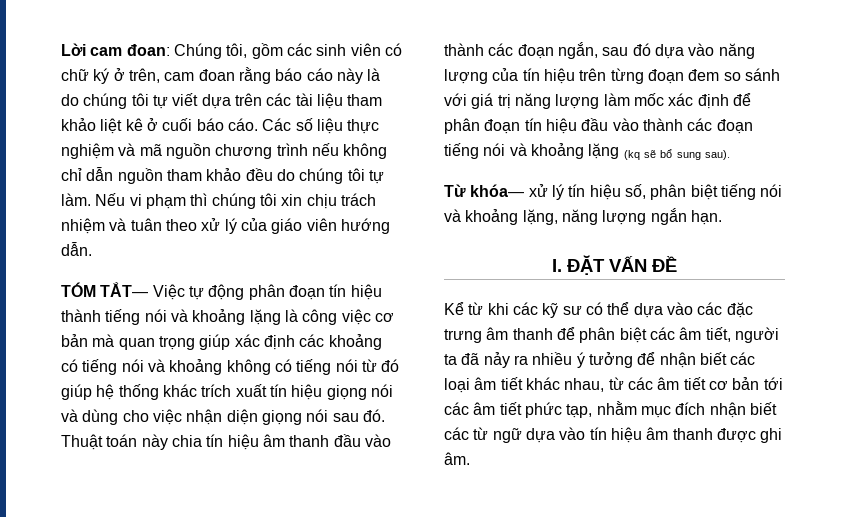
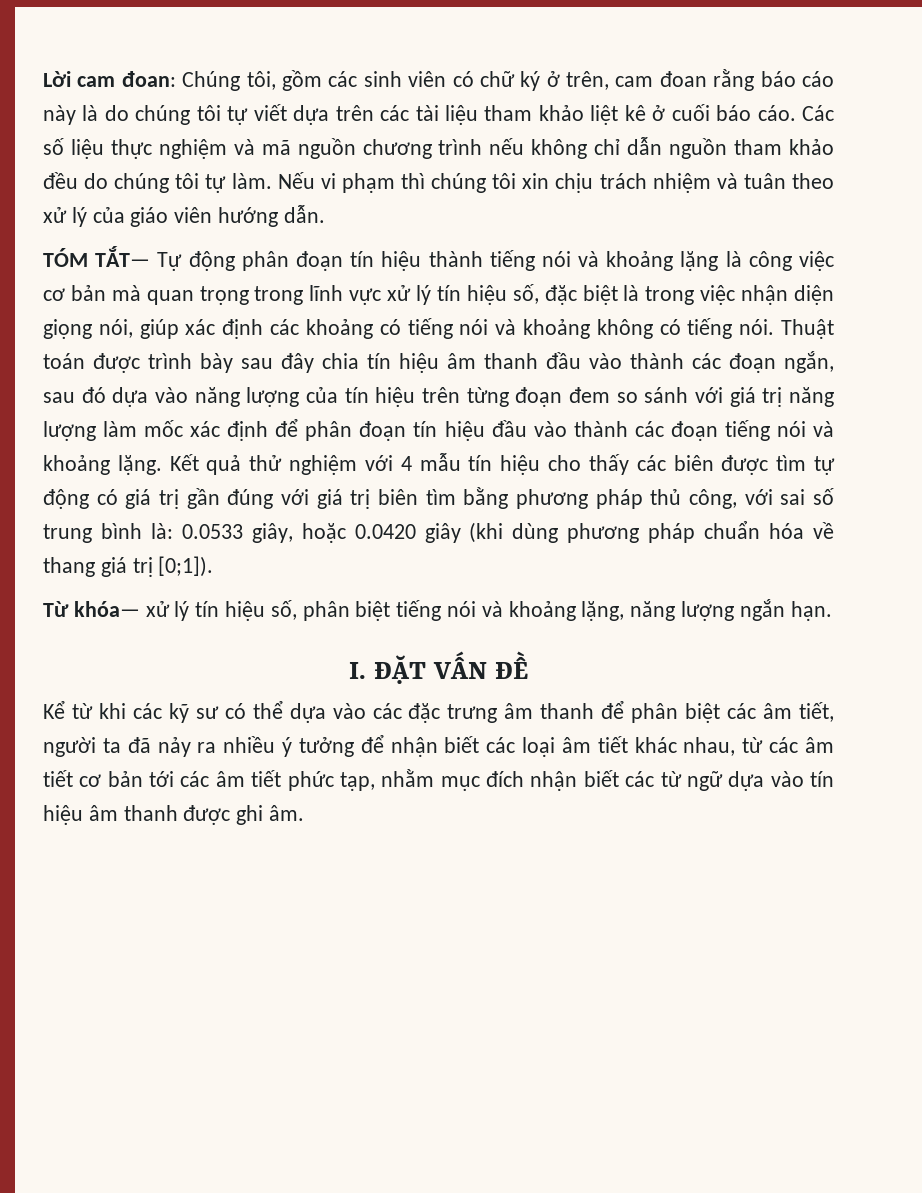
[152,284,204,300] Việc tự -> [157,252,183,271] Tự
(195, 343) none -> [254,284,835,305] [43,319,133,339] trong lĩnh vực xử lý tín hiệu số, đặc biệt là trong việc nhận diện giọng nói,
[335,359,400,372] [61,384,393,400] [61,409,385,425] [61,434,168,450] nói từ đó giúp hệ thống khác trích xuất tín hiệu giọng nói và dùng cho việc nhận diện giọng nói sau đó. Thuật toán này -> [739,319,834,339] [43,353,314,373] nói. Thuật toán được trình bày sau đây
[588,143,730,160] lặng (kq sẽ bổ sung sau). -> [117,453,836,475] [43,487,835,509] [43,521,835,543] [43,556,214,577] lặng. Kết quả thử nghiệm với 4 mẫu tín hiệu cho thấy các biên được tìm tự động có giá trị gần đúng với giá trị biên tìm bằng phương pháp thủ công, với sai số trung bình là: 0.0533 giây, hoặc 0.0420 giây (khi dùng phương pháp chuẩn hóa về thang giá trị [0;1]).

